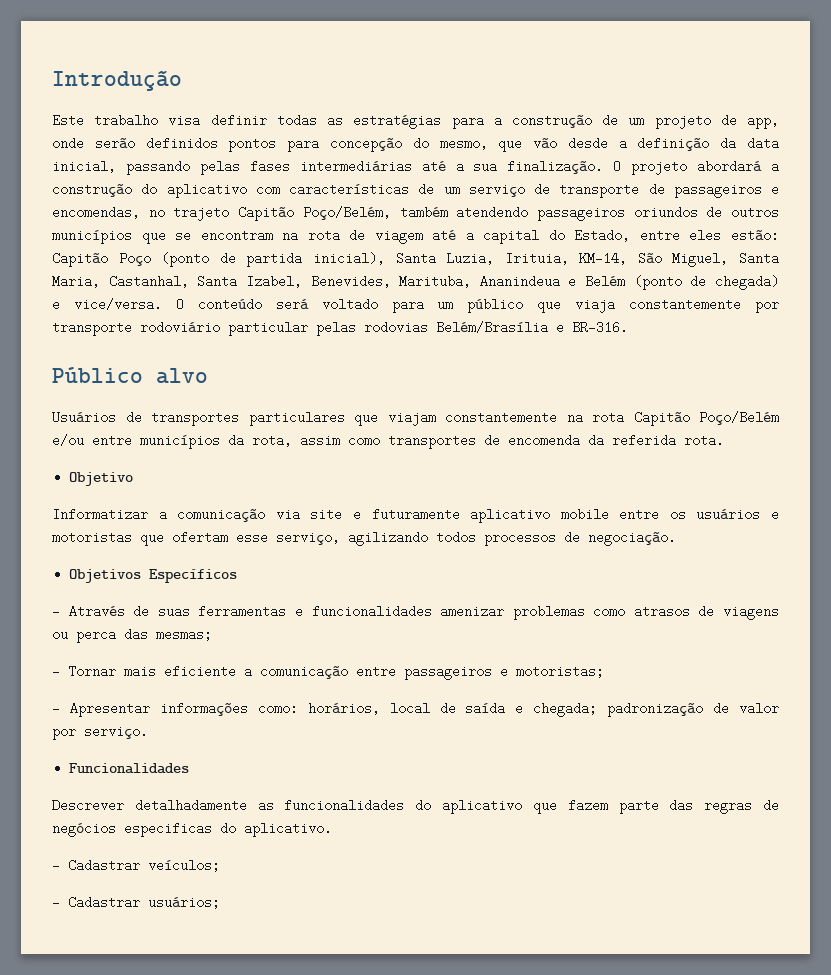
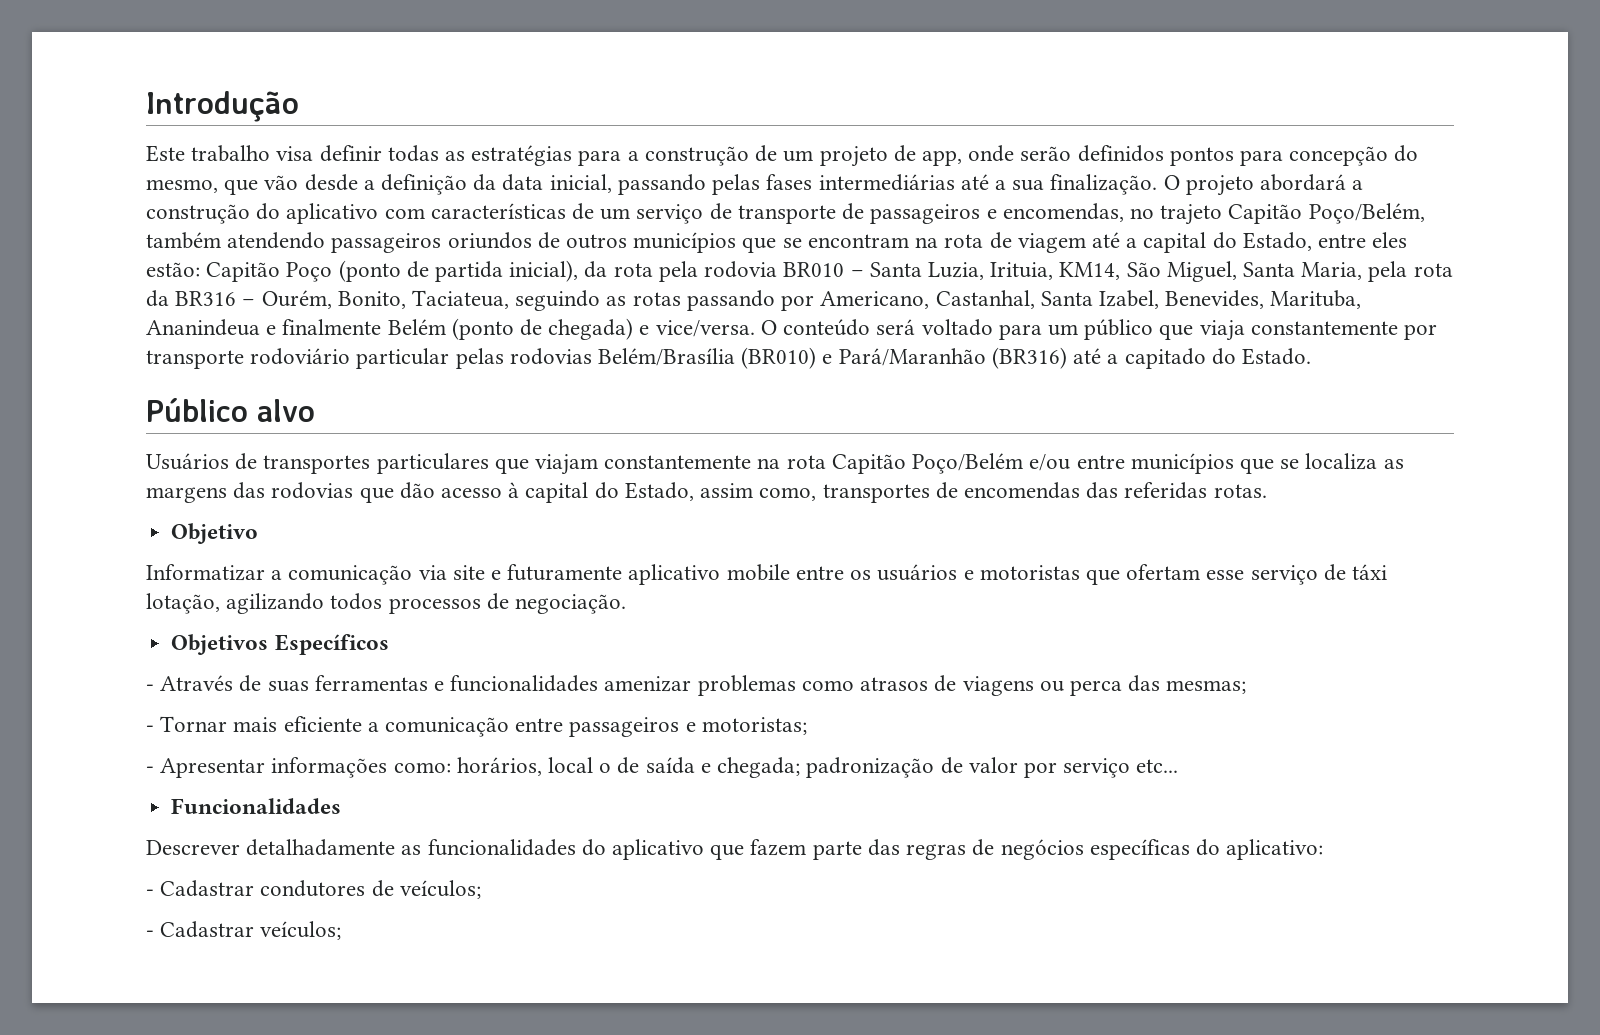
(385, 258) none -> [584,261,864,282] da rota pela rodovia BR010 –
[579,252,628,265] KM-14, -> [1059,262,1121,280] KM14,
(100, 281) none -> [1368,261,1453,282] [146,290,930,311] pela rota da BR316 – Ourém, Bonito, Taciateua, seguindo as rotas passando por Americano,
(577, 281) none -> [282,319,382,335] finalmente
[556,321,628,334] e BR-316. -> [741,347,1311,369] (BR010) e Pará/Maranhão (BR316) até a capitado do Estado.
[228,434,724,449] da rota, assim como transportes de encomenda da referida rota. -> [1239,453,1404,474] [146,482,1267,503] que se localiza as margens das rodovias que dão acesso à capital do Estado, assim como, transportes de encomendas das referidas rotas.
[276,531,340,545] serviço, -> [1250,564,1387,585] [146,593,220,614] serviço de táxi lotação,
(430, 708) none -> [599,763,612,773] o
[84,725,148,739] serviço. -> [1063,758,1179,778] serviço etc...
[124,822,332,837] especificas do aplicativo. -> [1089,839,1324,860] [146,880,481,899] específicas do aplicativo: // - Cadastrar condutores de veículos;
[52,896,220,909] // - Cadastrar usuários; -> (342, 930) none

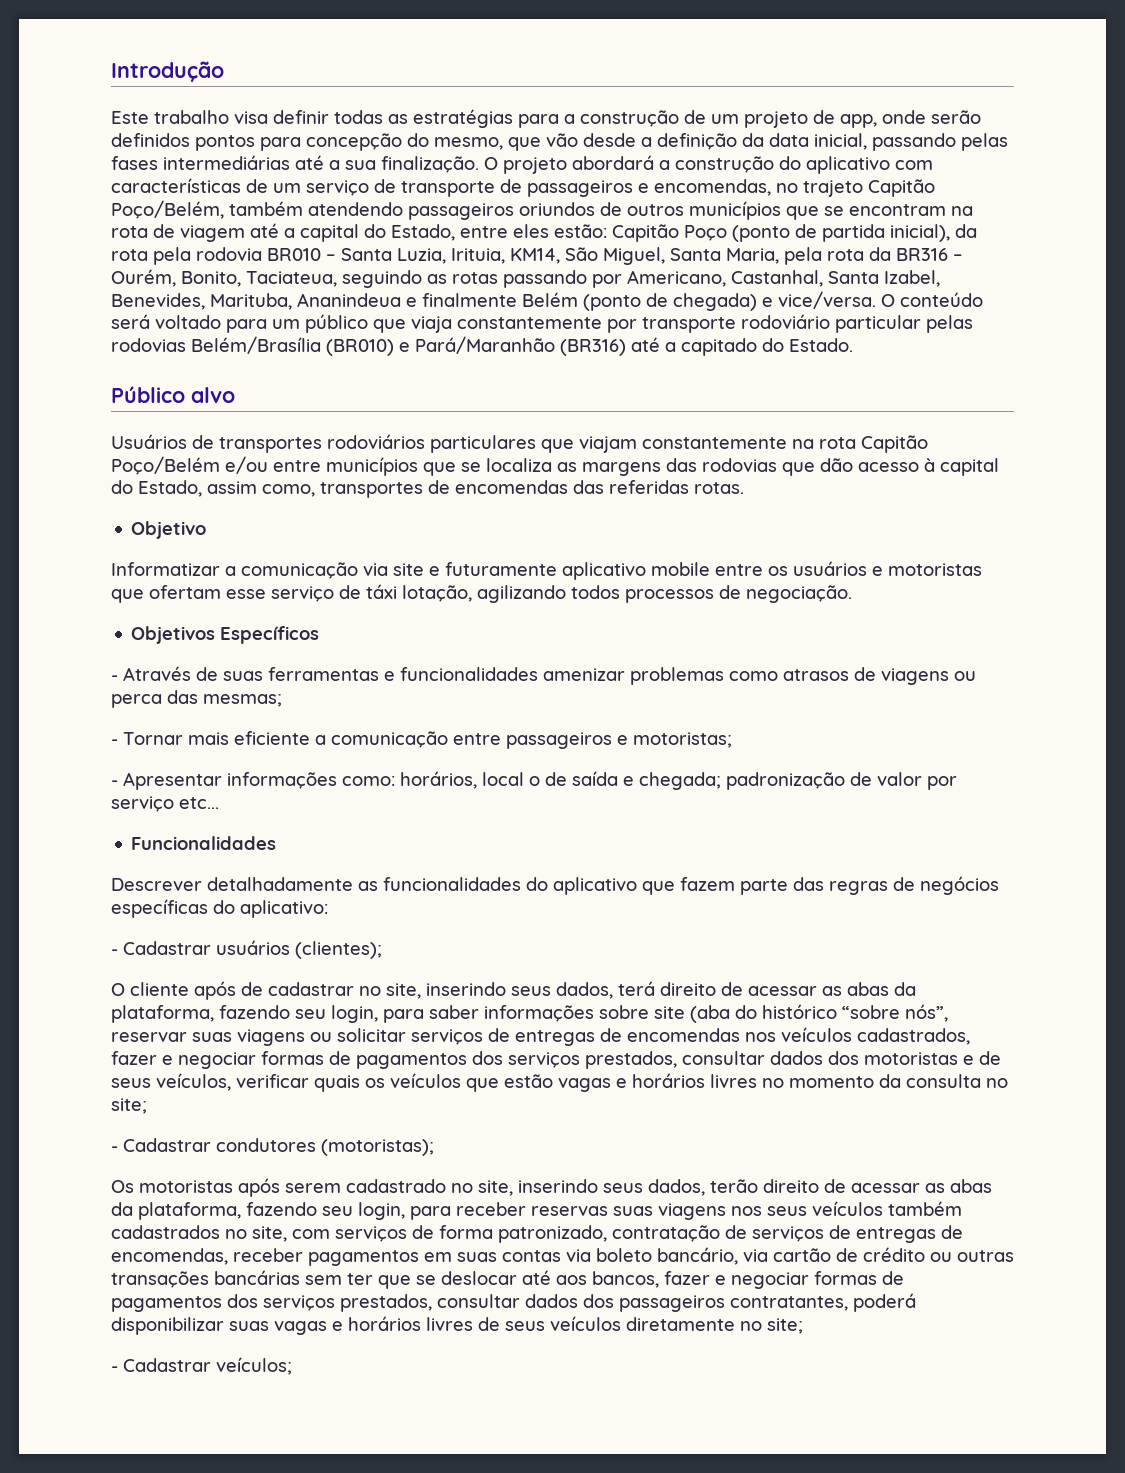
(371, 464) none -> [327,434,425,449] rodoviários
[260,880,481,899] condutores de veículos; -> [216,940,382,959] [111,981,916,1000] [111,1004,948,1023] [111,1027,970,1046] [111,1051,1001,1069] [111,1073,1008,1092] [111,1098,147,1114] [111,1138,434,1156] [111,1178,992,1197] [111,1201,962,1220] [111,1225,963,1243] [111,1247,1014,1266] [111,1270,904,1289] [111,1293,916,1312] [111,1316,803,1335] usuários (clientes); // O cliente após de cadastrar no site, inserindo seus dados, terá direito de acessar as abas da plataforma, fazendo seu login, para saber informações sobre site (aba do histórico “sobre nós”, reservar suas viagens ou solicitar serviços de entregas de encomendas nos veículos cadastrados, fazer e negociar formas de pagamentos dos serviços prestados, consultar dados dos motoristas e de seus veículos, verificar quais os veículos que estão vagas e horários livres no momento da consulta no site; // - Cadastrar condutores (motoristas); // Os motoristas após serem cadastrado no site, inserindo seus dados, terão direito de acessar as abas da plataforma, fazendo seu login, para receber reservas suas viagens nos seus veículos também cadastrados no site, com serviços de forma patronizado, contratação de serviços de entregas de encomendas, receber pagamentos em suas contas via boleto bancário, via cartão de crédito ou outras transações bancárias sem ter que se deslocar até aos bancos, fazer e negociar formas de pagamentos dos serviços prestados, consultar dados dos passageiros contratantes, poderá disponibilizar suas vagas e horários livres de seus veículos diretamente no site;

